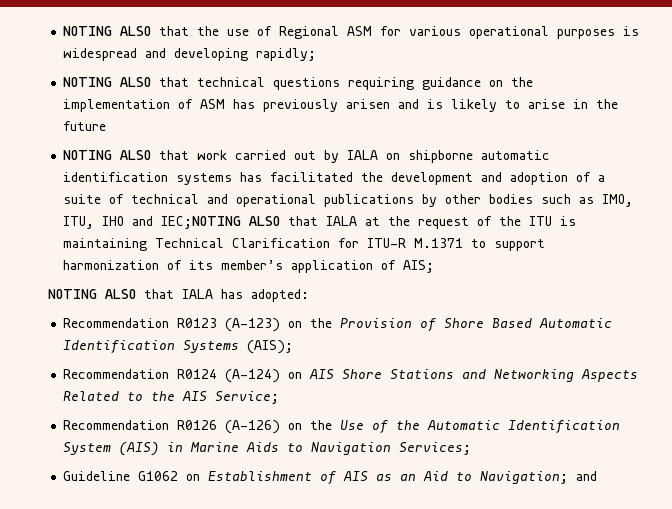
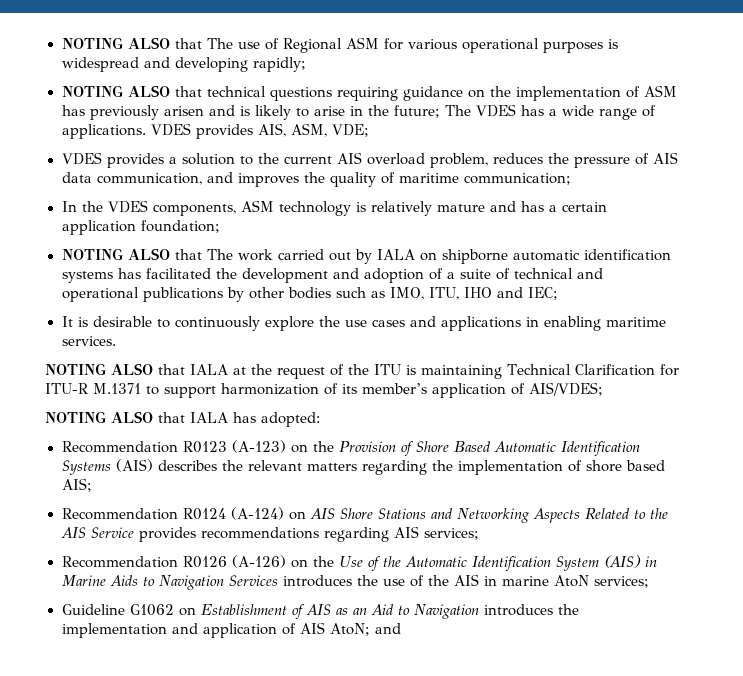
[63,26,220,36] NOTING ALSO that the -> [61,37,233,49] NOTING ALSO that The
[63,121,107,131] [63,150,190,160] future // NOTING ALSO that -> [393,104,656,120] [61,123,369,139] [61,152,678,168] [61,172,571,187] [61,200,607,216] [61,220,220,235] [61,248,233,260] future; The VDES has a wide range of applications. VDES provides AIS, ASM, VDE; // VDES provides a solution to the current AIS overload problem, reduces the pressure of AIS data communication, and improves the quality of maritime communication; // In the VDES components, ASM technology is relatively mature and has a certain application foundation; // NOTING ALSO that The
[161,216,242,229] IEC;NOTING -> [527,287,558,300] [61,316,666,331] [61,336,116,346] [45,363,107,375] IEC; // It is desirable to continuously explore the use cases and applications in enabling maritime services. // NOTING
[403,260,435,273] AIS; -> [529,382,604,396] AIS/VDES;
[247,340,294,354] (AIS); -> [115,459,665,475] [61,478,92,492] (AIS) describes the relevant matters regarding the implementation of shore based AIS;
[215,391,280,404] Service; -> [90,526,479,542] Service provides recommendations regarding AIS services;
[399,442,472,455] Services; -> [228,574,649,588] Services introduces the use of the AIS in marine AtoN services;
[480,471,569,484] Navigation; -> [413,604,579,619] [61,622,370,638] Navigation introduces the implementation and application of AIS AtoN;

